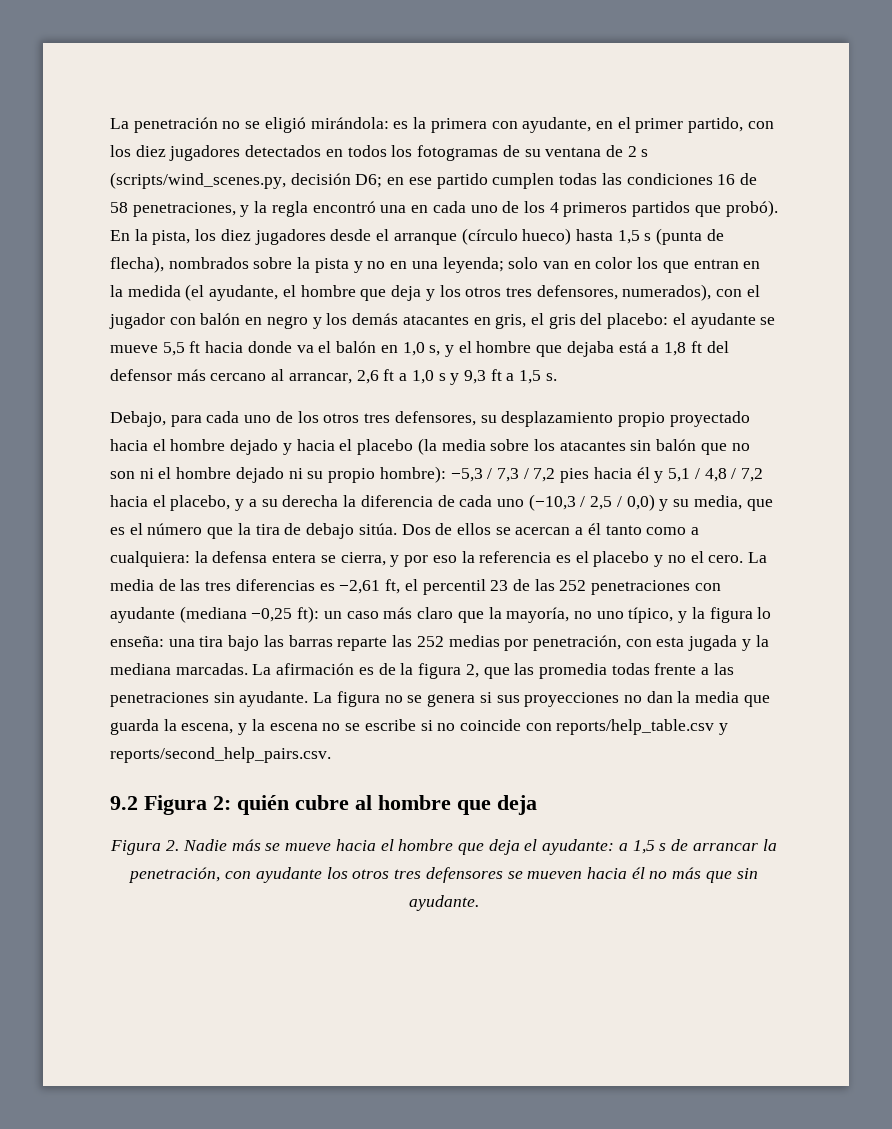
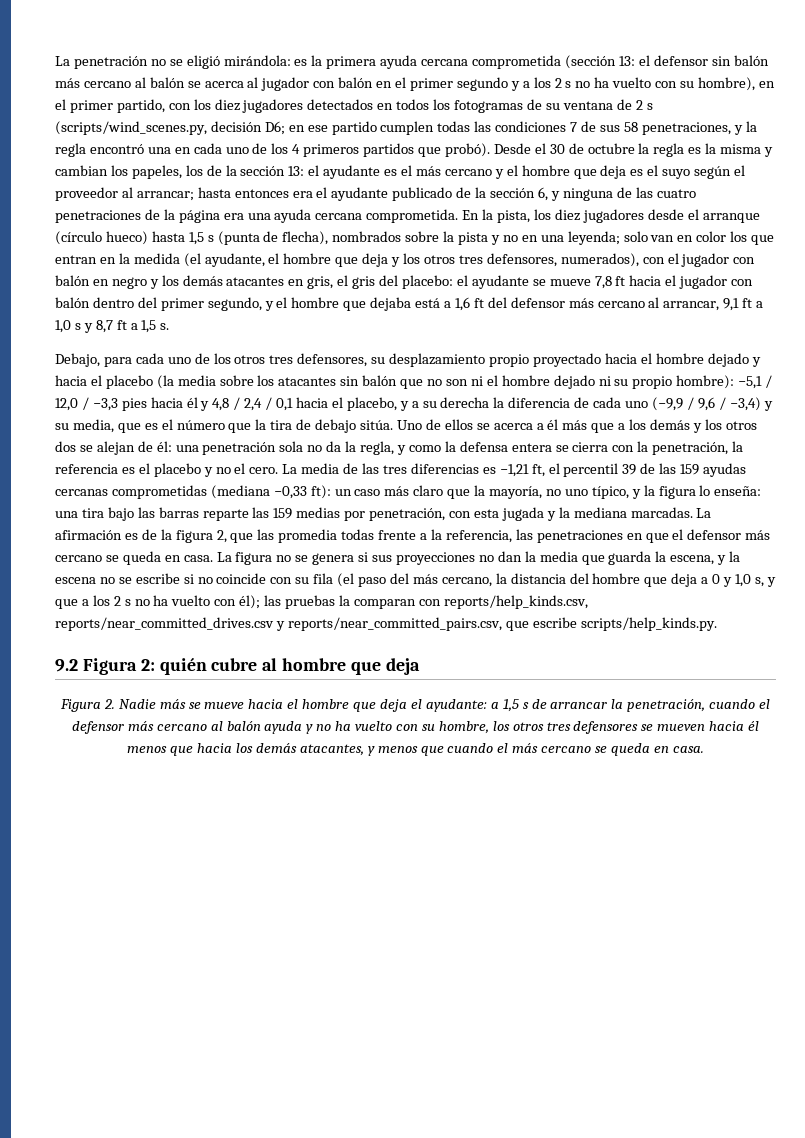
[491,117,592,133] con ayudante, -> [380,55,769,69] [55,77,755,91] ayuda cercana comprometida (sección 13: el defensor sin balón más cercano al balón se acerca al jugador con balón en el primer segundo y a los 2 s no ha vuelto con su hombre),
[717,173,757,185] 16 de -> [570,121,620,132] 7 de sus
(778, 208) none -> [493,143,774,157] [55,165,746,179] [55,187,696,201] [55,209,459,223] Desde el 30 de octubre la regla es la misma y cambian los papeles, los de la sección 13: el ayudante es el más cercano y el hombre que deja es el suyo según el proveedor al arrancar; hasta entonces era el ayudante publicado de la sección 6, y ninguna de las cuatro penetraciones de la página era una ayuda cercana comprometida.
[162,342,185,356] 5,5 -> [594,276,612,289] 7,8
[247,341,441,356] donde va el balón en 1,0 s, -> [665,275,754,289] [55,297,262,311] el jugador con balón dentro del primer segundo,
[664,342,687,356] 1,8 -> [454,297,470,311] 1,6
[356,370,379,384] 2,6 -> [723,298,740,311] 9,1
[463,370,486,384] 9,3 -> [95,320,113,333] 8,7
[450,467,763,483] −5,3 / 7,3 / 7,2 pies hacia él y 5,1 / 4,8 / 7,2 -> [738,375,773,389] [55,397,294,411] −5,1 / 12,0 / −3,3 pies hacia él y 4,8 / 2,4 / 0,1
[528,494,655,511] (−10,3 / 2,5 / 0,0) -> [651,397,761,411] (−9,9 / 9,6 / −3,4)
[401,524,431,535] Dos -> [396,420,422,430] Uno
[515,527,571,535] acercan -> [493,423,533,430] acerca
[605,525,700,535] [110,551,457,567] tanto como a cualquiera: la defensa entera se cierra, y por eso -> [562,419,757,433] [55,441,729,455] más que a los demás y los otros dos se alejan de él: una penetración sola no da la regla, y como la defensa entera se cierra con la penetración,
[339,580,381,594] −2,61 -> [499,464,529,477] −1,21
[490,579,721,595] [110,606,293,623] 23 de las 252 penetraciones con ayudante (mediana −0,25 -> [622,463,747,477] [55,485,307,499] 39 de las 159 ayudas cercanas comprometidas (mediana −0,33
[416,636,444,647] 252 -> [273,508,293,519] 159
[713,663,734,675] [110,691,309,707] las penetraciones sin ayudante. -> [430,529,771,543] [55,551,213,565] la referencia, las penetraciones en que el defensor más cercano se queda en casa.
[556,719,729,735] [110,747,331,763] reports/help_table.csv y reports/second_help_pairs.csv. -> [295,573,776,587] [55,595,588,609] [55,617,717,631] su fila (el paso del más cercano, la distancia del hombre que deja a 0 y 1,0 s, y que a los 2 s no ha vuelto con él); las pruebas la comparan con reports/help_kinds.csv, reports/near_committed_drives.csv y reports/near_committed_pairs.csv, que escribe scripts/help_kinds.py.
[225,867,322,883] con ayudante -> [709,699,771,709] [71,721,489,734] cuando el defensor más cercano al balón ayuda y no ha vuelto con su hombre,
[649,867,758,883] [409,895,479,911] no más que sin ayudante. -> [127,743,704,756] menos que hacia los demás atacantes, y menos que cuando el más cercano se queda en casa.

